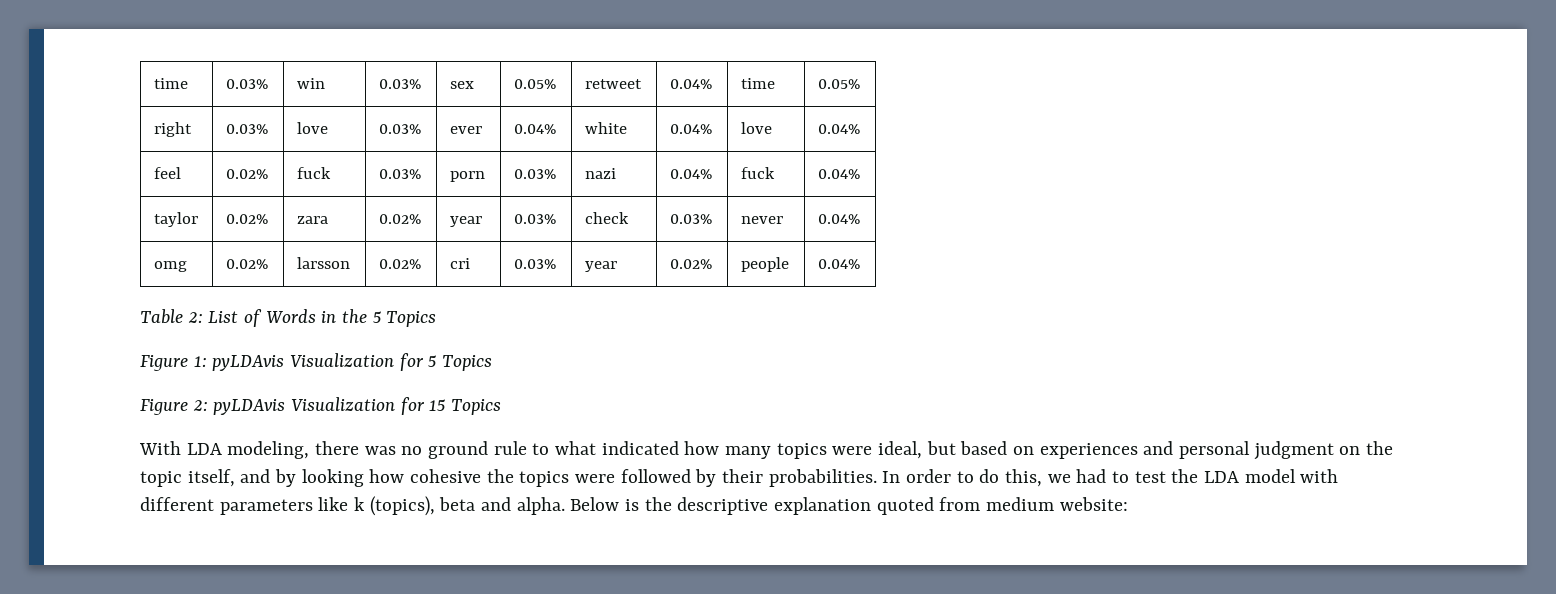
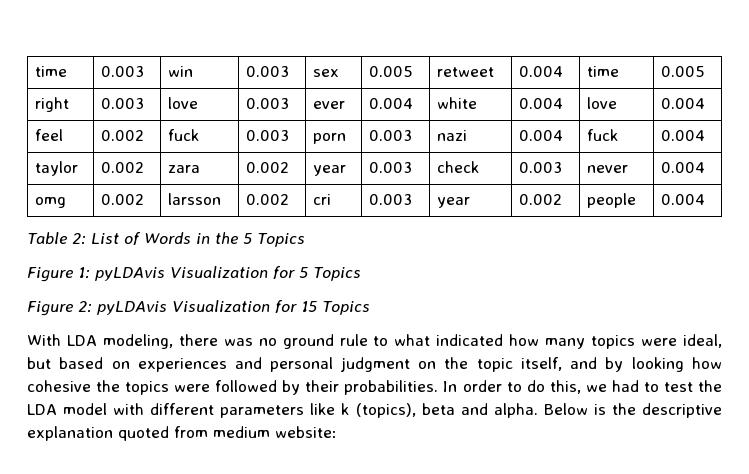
[153,78,188,89] [225,79,268,89] time | 0.03% -> [35,66,68,77] [101,66,145,77] time | 0.003
[378,79,421,89] 0.03% -> [246,66,290,77] 0.003
[513,79,556,89] 0.05% -> [369,66,414,77] 0.005
[669,79,712,89] [740,78,775,89] [817,79,860,89] 0.04% | time | 0.05% -> [519,66,564,77] [587,66,620,77] [661,66,706,77] 0.004 | time | 0.005
[225,124,268,134] [296,122,328,134] [378,124,421,134] 0.03% | love | 0.03% -> [101,98,145,109] [168,97,199,109] [246,98,290,109] 0.003 | love | 0.003
[513,124,556,134] 0.04% -> [369,98,414,109] 0.004
[669,124,712,134] [740,122,772,134] [817,124,860,134] 0.04% | love | 0.04% -> [519,98,564,109] [587,97,618,109] [661,98,706,109] 0.004 | love | 0.004
[225,169,268,179] [296,167,331,179] [378,169,421,179] 0.02% | fuck | 0.03% -> [101,130,145,141] [168,129,200,141] [246,130,290,141] 0.002 | fuck | 0.003
[513,169,556,179] 0.03% -> [369,130,413,141] 0.003
[669,169,712,179] [740,167,775,179] [817,169,860,179] 0.04% | fuck | 0.04% -> [519,130,564,141] [587,129,619,141] [661,130,706,141] 0.004 | fuck | 0.004
[225,214,268,224] 0.02% -> [101,162,145,173] 0.002
[378,214,421,224] [449,216,482,227] [513,214,556,224] 0.02% | year | 0.03% -> [246,162,290,173] [313,165,347,176] [369,162,413,173] 0.002 | year | 0.003
[669,214,712,224] 0.03% -> [519,162,563,173] 0.003
[817,214,860,224] 0.04% -> [661,162,706,173] 0.004
[225,259,268,269] 0.02% -> [101,194,145,205] 0.002
[378,259,421,269] 0.02% -> [246,194,290,205] 0.002
[513,259,556,269] [584,261,617,272] [669,259,712,269] 0.03% | year | 0.02% -> [369,194,413,205] [437,197,471,208] [519,194,563,205] 0.003 | year | 0.002
[817,259,860,269] 0.04% -> [661,194,706,205] 0.004

